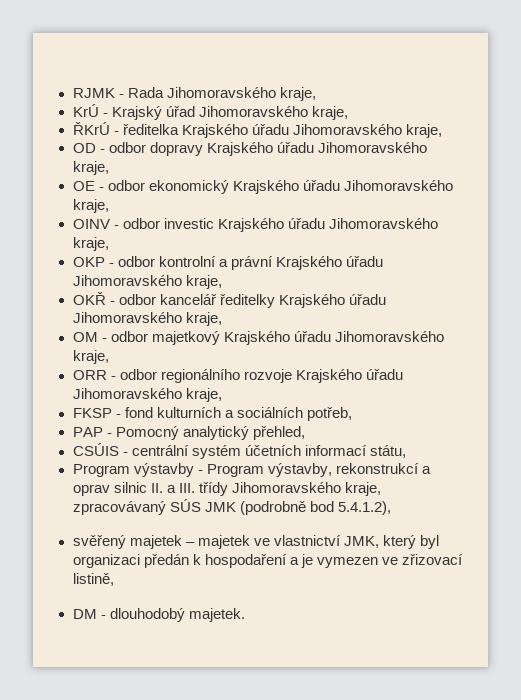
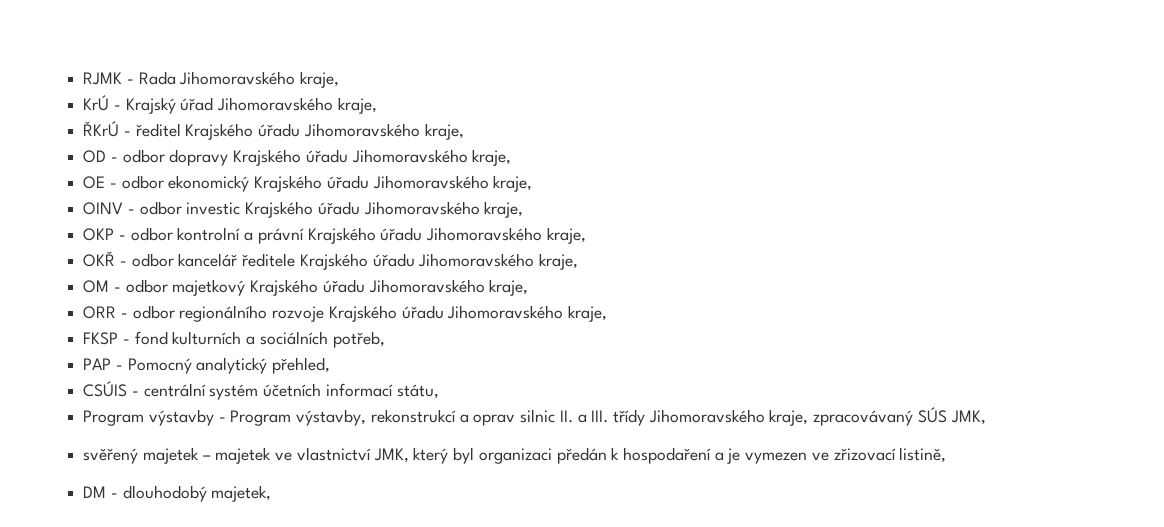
[122,124,179,135] ředitelka -> [135,123,181,137] ředitel
[219,294,275,308] ředitelky -> [242,253,296,267] ředitele
[204,501,391,515] JMK (podrobně bod 5.4.1.2), -> [950,410,986,425] JMK,
[188,608,245,622] majetek. -> [211,485,272,502] majetek,

